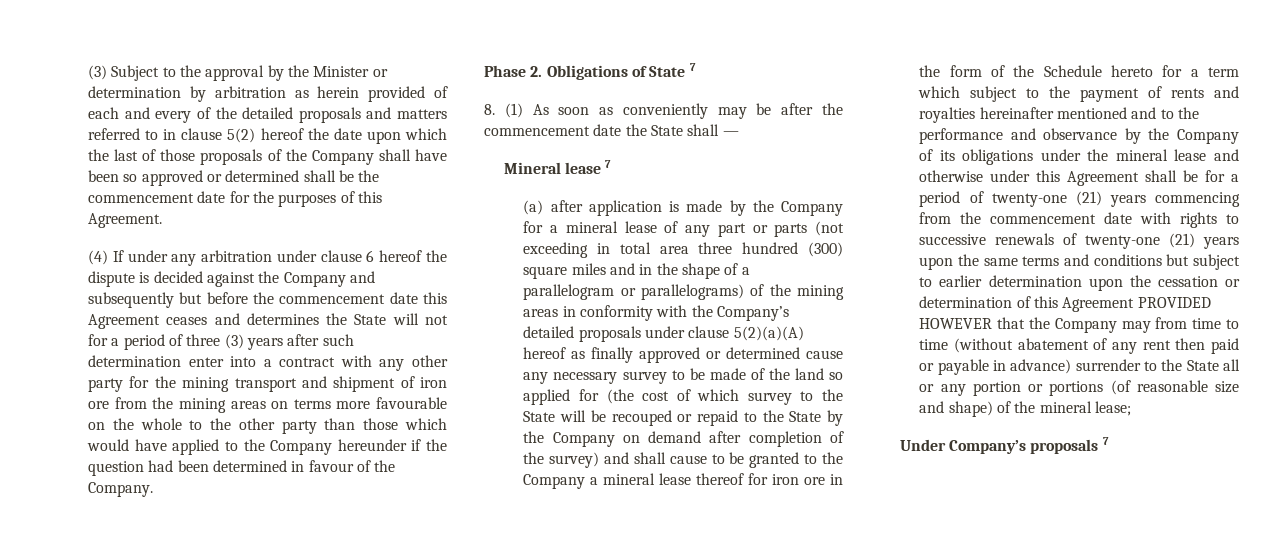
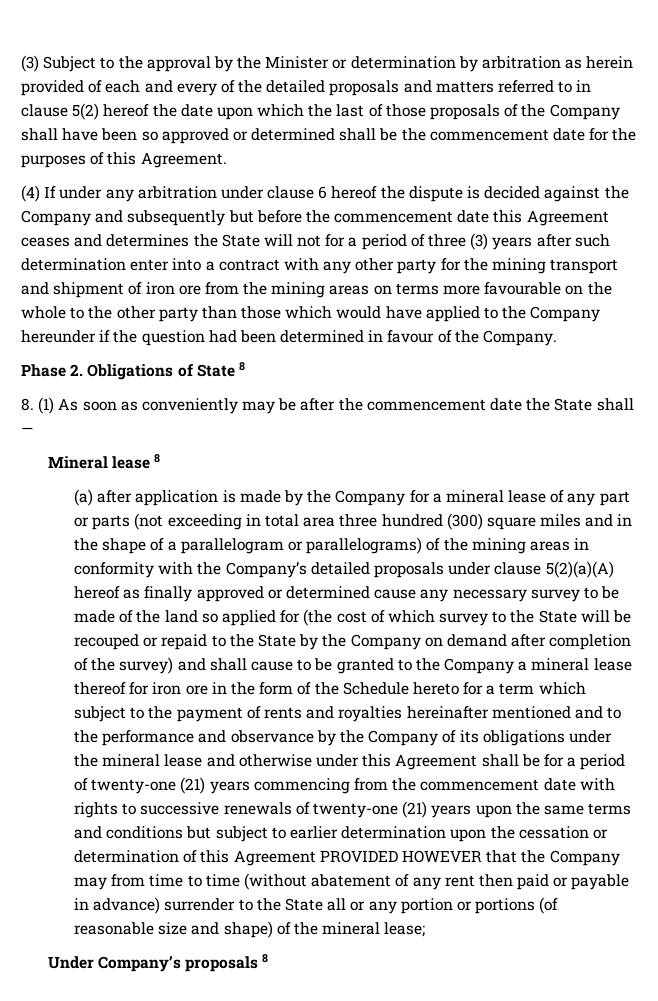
[689,63,696,71] 7 -> [238,362,245,371] 8
[605,160,612,168] 7 -> [153,454,160,463] 8
[1102,437,1109,445] 7 -> [262,954,269,963] 8

